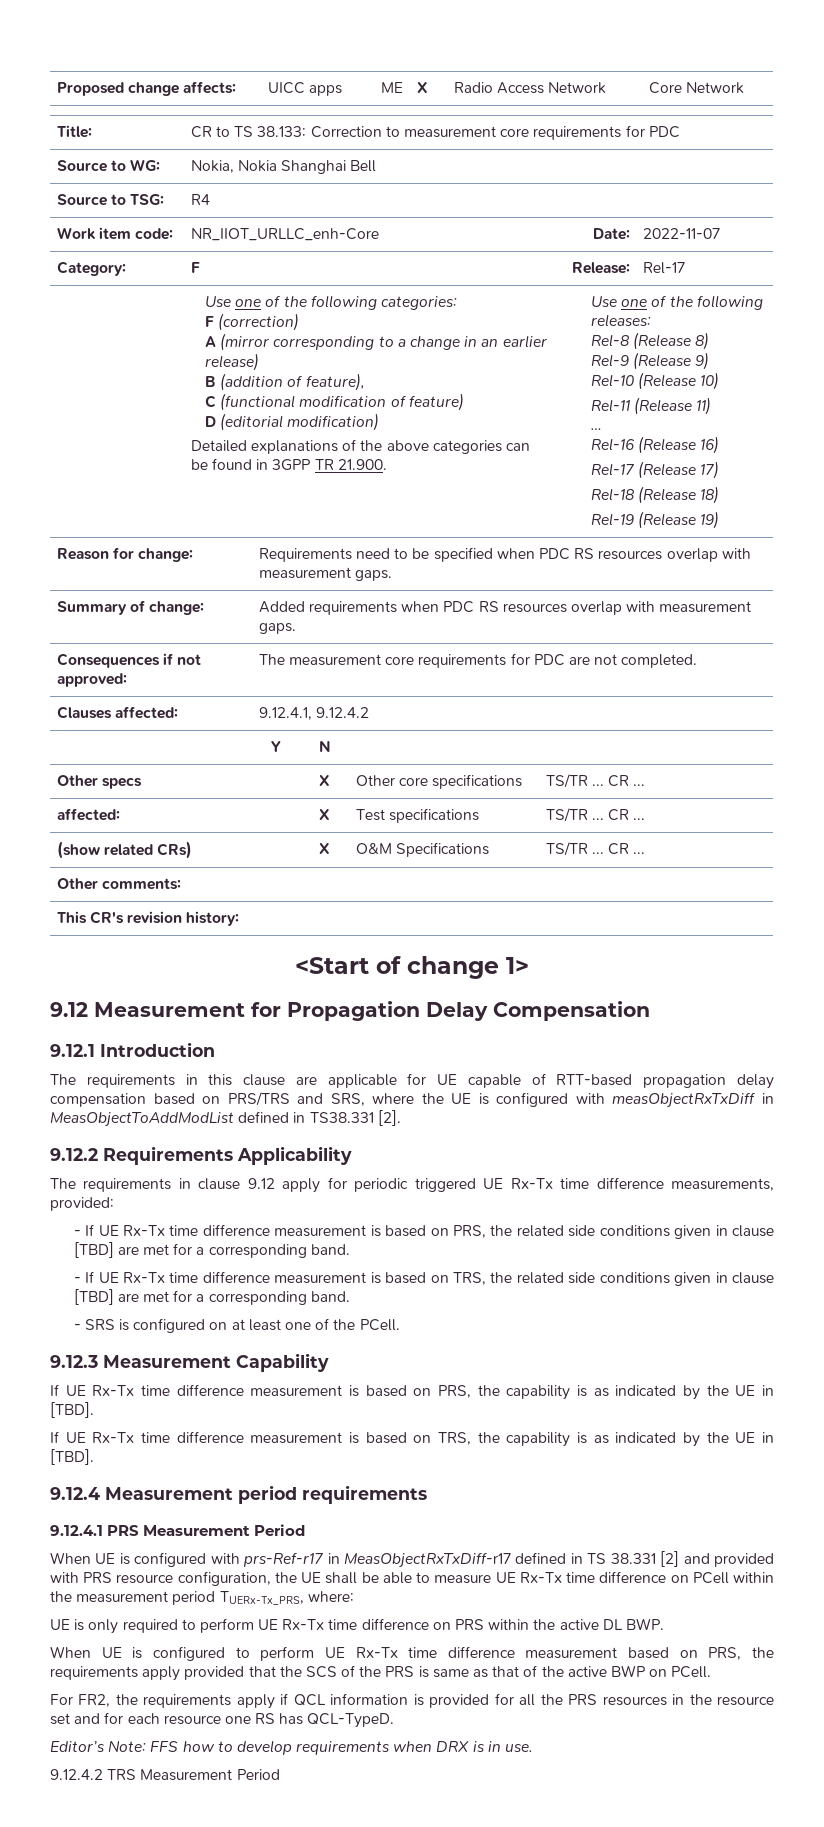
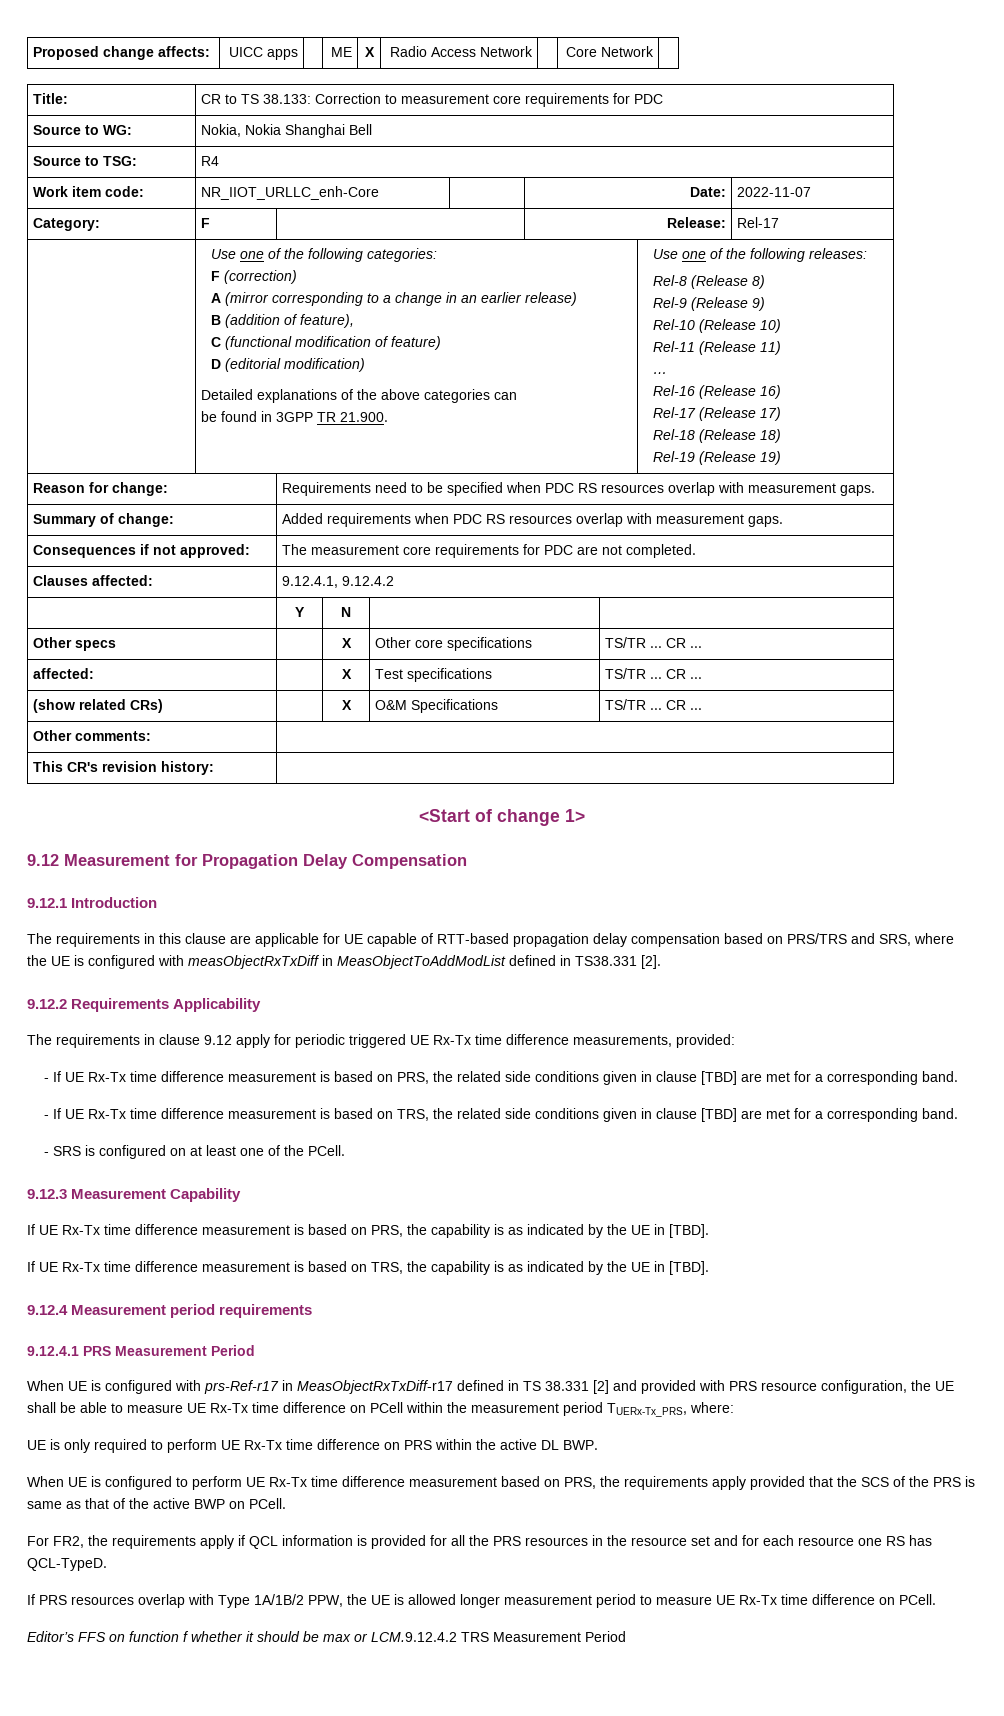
[50,1740,534,1755] [50,1769,103,1780] Editor’s Note: FFS how to develop requirements when DRX is in use. // 9.12.4.2 -> [27,1594,936,1608] [27,1631,457,1642] If PRS resources overlap with Type 1A/1B/2 PPW, the UE is allowed longer measurement period to measure UE Rx-Tx time difference on PCell. // Editor’s FFS on function f whether it should be max or LCM.9.12.4.2

